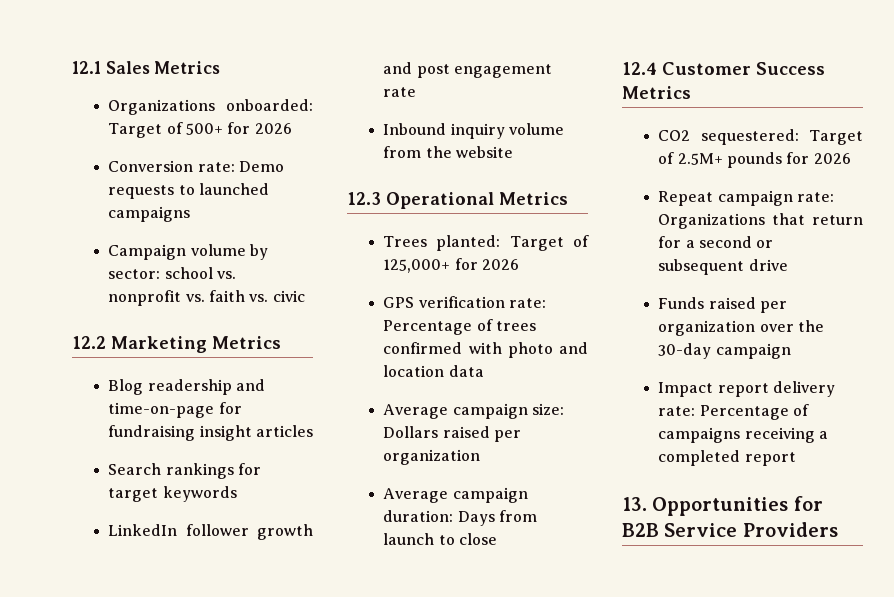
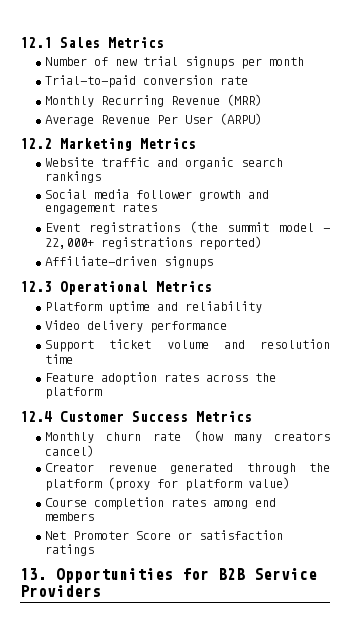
[108,99,313,115] [108,122,292,138] [108,160,284,172] [108,183,269,199] [108,206,191,222] [108,244,268,260] [108,267,236,279] [108,290,305,306] [72,336,281,353] [108,379,265,395] [108,402,242,418] [108,425,313,441] [108,463,261,479] [108,486,237,502] [108,524,313,540] [383,62,552,78] [383,87,417,97] [383,123,564,139] [383,146,513,158] [347,192,568,209] [383,235,589,251] [383,258,519,273] [383,296,546,308] [383,319,536,335] [383,342,588,358] [383,365,484,377] [383,403,564,419] [383,426,521,442] [383,449,481,465] [383,487,528,503] [383,510,537,526] [383,533,497,545] [622,62,825,75] [622,86,691,99] [658,129,864,145] [658,152,851,168] [658,190,834,206] [658,213,863,229] [658,236,774,248] [658,259,788,275] [658,297,787,313] [658,320,824,336] [658,343,791,359] [658,381,835,397] [658,404,809,420] [658,427,828,443] [658,450,796,466] Organizations onboarded: Target of 500+ for 2026 // Conversion rate: Demo requests to launched campaigns // Campaign volume by sector: school vs. nonprofit vs. faith vs. civic // 12.2 Marketing Metrics // Blog readership and time-on-page for fundraising insight articles // Search rankings for target keywords // LinkedIn follower growth and post engagement rate // Inbound inquiry volume from the website // 12.3 Operational Metrics // Trees planted: Target of 125,000+ for 2026 // GPS verification rate: Percentage of trees confirmed with photo and location data // Average campaign size: Dollars raised per organization // Average campaign duration: Days from launch to close // 12.4 Customer Success Metrics // CO2 sequestered: Target of 2.5M+ pounds for 2026 // Repeat campaign rate: Organizations that return for a second or subsequent drive // Funds raised per organization over the 30-day campaign // Impact report delivery rate: Percentage of campaigns receiving a completed report -> [45,56,305,69] [45,75,249,88] [45,94,263,107] [45,113,263,126] [20,138,196,151] [45,157,284,169] [45,171,102,183] [45,189,270,201] [45,203,158,214] [45,221,330,234] [45,236,263,250] [45,256,214,269] [20,281,212,295] [45,301,263,314] [45,320,228,333] [45,339,331,352] [45,354,74,364] [45,372,277,385] [45,387,103,399] [20,411,252,422] [45,430,330,443] [45,445,95,457] [45,463,331,474] [45,477,291,491] [45,497,277,510] [45,512,95,521] [45,530,284,540] [45,544,95,556] Number of new trial signups per month // Trial-to-paid conversion rate // Monthly Recurring Revenue (MRR) // Average Revenue Per User (ARPU) // 12.2 Marketing Metrics // Website traffic and organic search rankings // Social media follower growth and engagement rates // Event registrations (the summit model — 22,000+ registrations reported) // Affiliate-driven signups // 12.3 Operational Metrics // Platform uptime and reliability // Video delivery performance // Support ticket volume and resolution time // Feature adoption rates across the platform // 12.4 Customer Success Metrics // Monthly churn rate (how many creators cancel) // Creator revenue generated through the platform (proxy for platform value) // Course completion rates among end members // Net Promoter Score or satisfaction ratings

